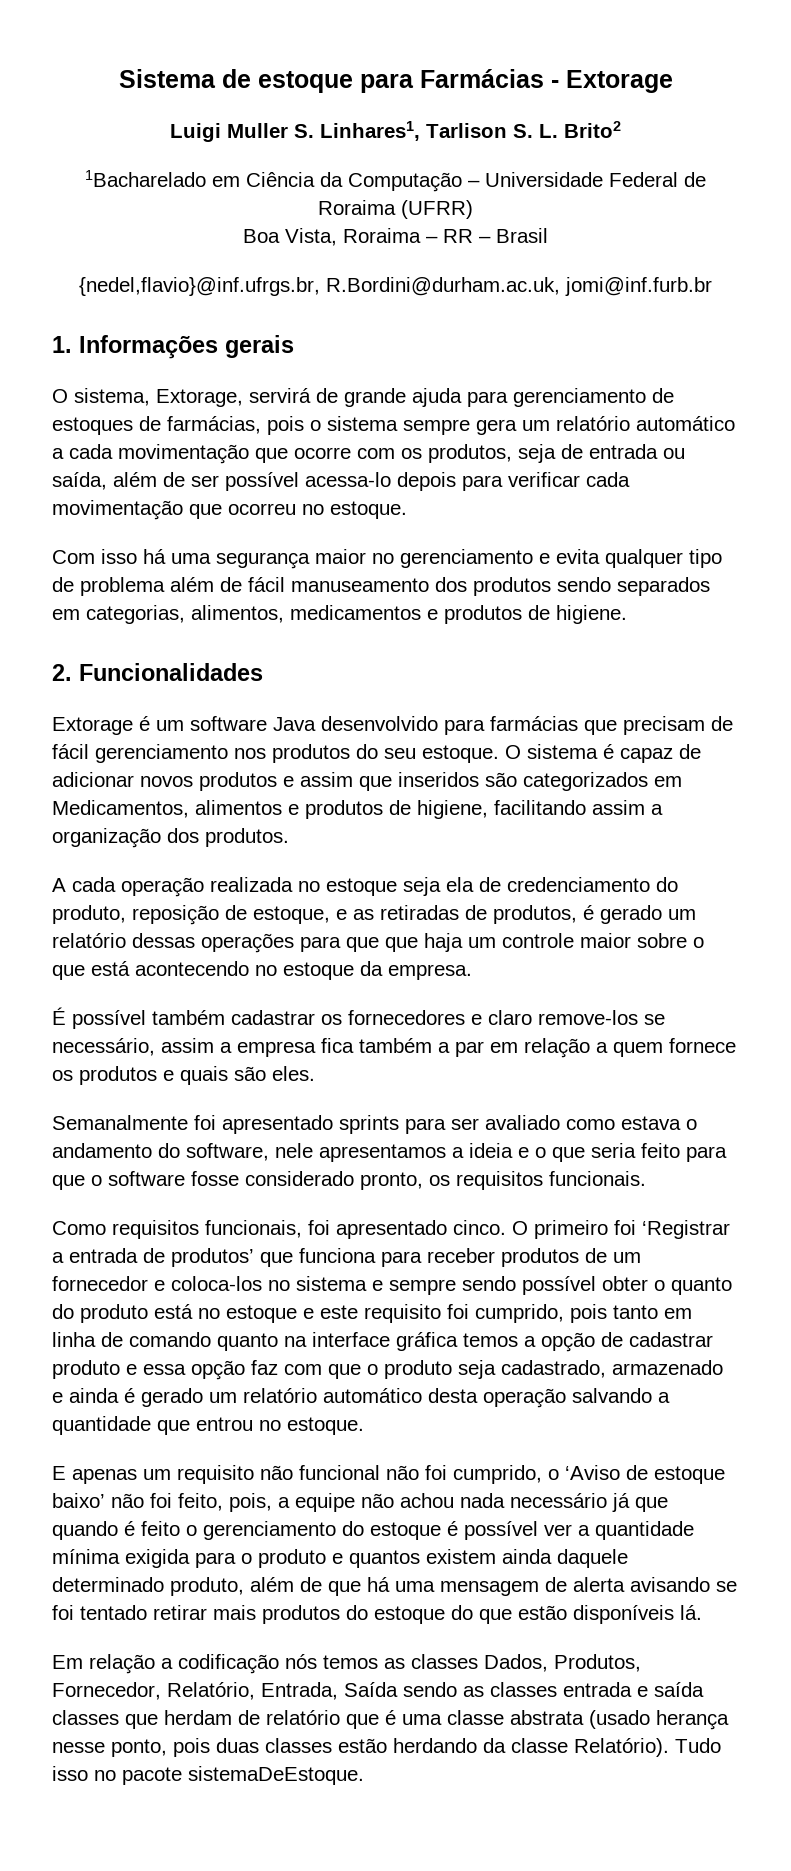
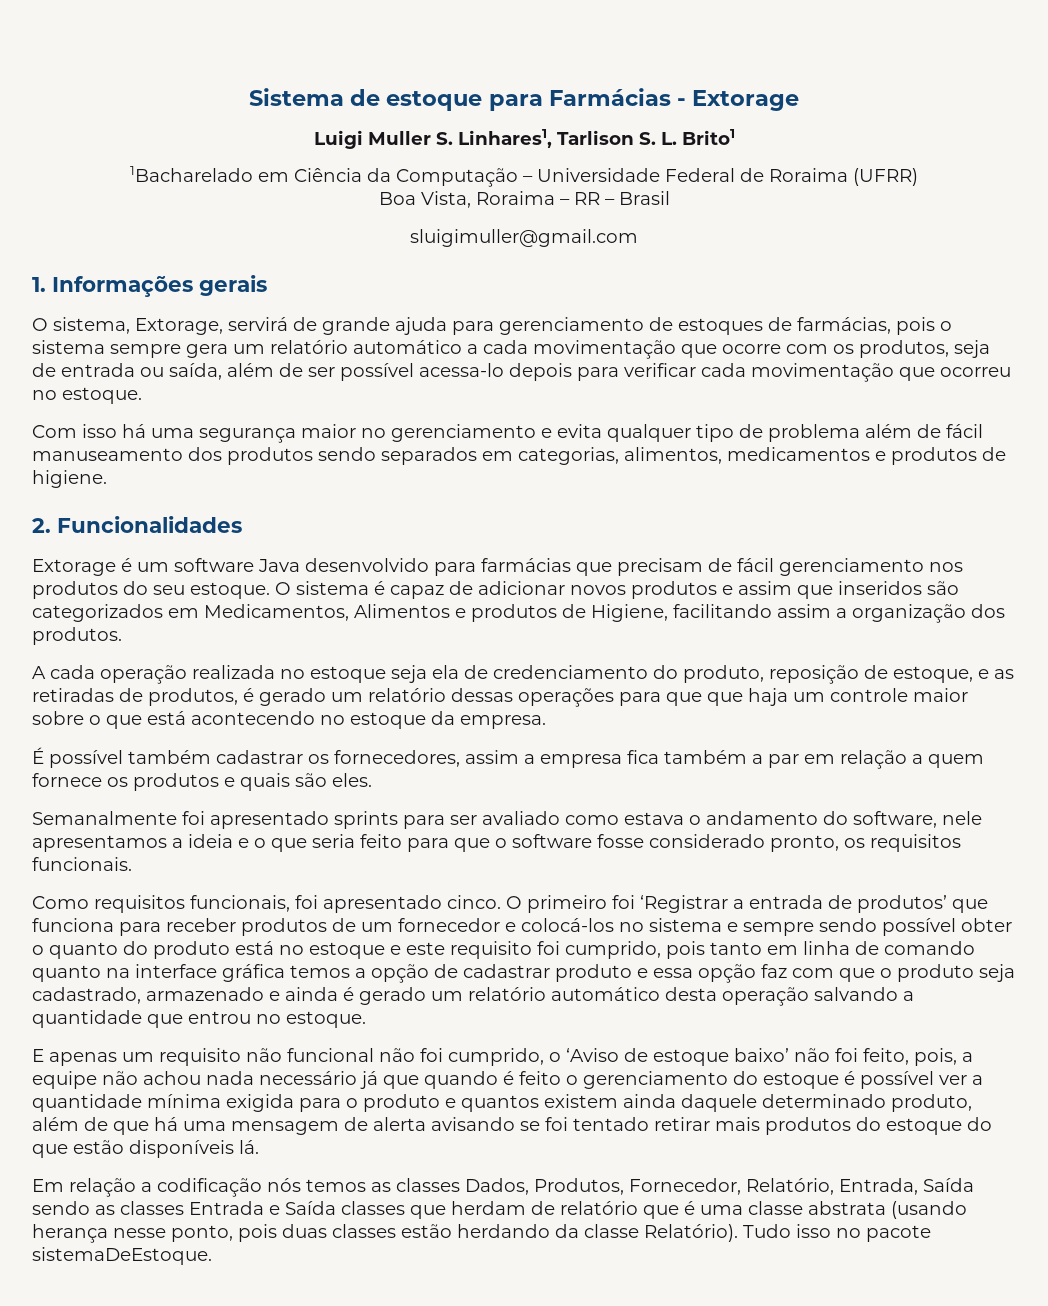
[564,121,621,138] Brito2 -> [681,129,735,145] Brito1
[79,277,712,296] {nedel,flavio}@inf.ufrgs.br, R.Bordini@durham.ac.uk, jomi@inf.furb.br -> [410,229,638,247] sluigimuller@gmail.com
[195,800,488,819] alimentos e produtos de higiene, -> [354,604,668,622] Alimentos e produtos de Higiene,
[348,1010,665,1025] [52,1038,155,1056] fornecedores e claro remove-los se necessário, -> [334,750,460,767] fornecedores,
[171,1276,262,1291] coloca-los -> [521,918,614,932] colocá-los
[563,1682,704,1697] entrada e saída -> [189,1201,336,1215] Entrada e Saída
[589,1710,650,1729] (usado -> [891,1201,967,1219] (usando

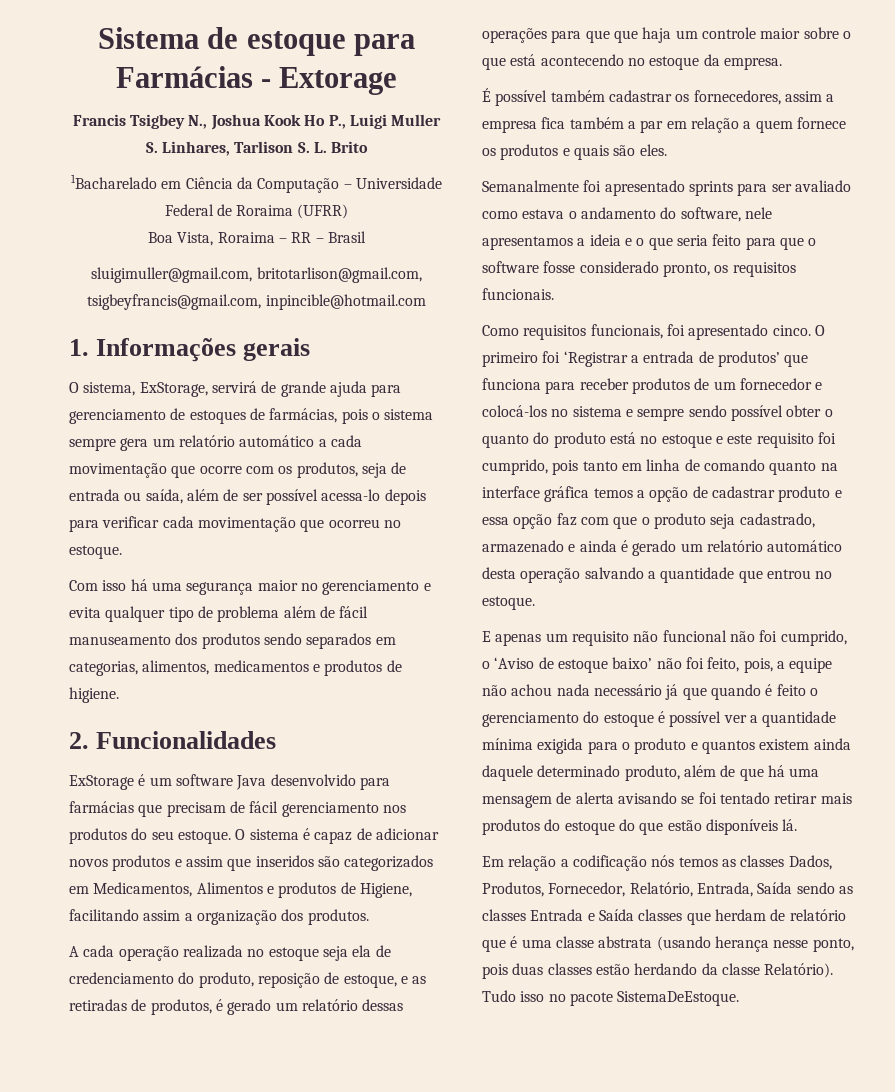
(799, 100) none -> [72,114,346,130] Francis Tsigbey N., Joshua Kook Ho P.,
[457,129,552,148] Linhares1, -> [162,141,231,156] Linhares,
[681,129,735,145] Brito1 -> [331,141,369,153] Brito
[410,229,638,247] sluigimuller@gmail.com -> [91,267,422,283] [87,294,426,310] sluigimuller@gmail.com, britotarlison@gmail.com, tsigbeyfrancis@gmail.com, inpincible@hotmail.com
[135,318,223,335] Extorage, -> [139,382,208,397] ExStorage,
[32,559,116,576] Extorage -> [69,775,134,790] ExStorage
[32,1247,212,1265] sistemaDeEstoque. -> [617,991,740,1006] SistemaDeEstoque.

